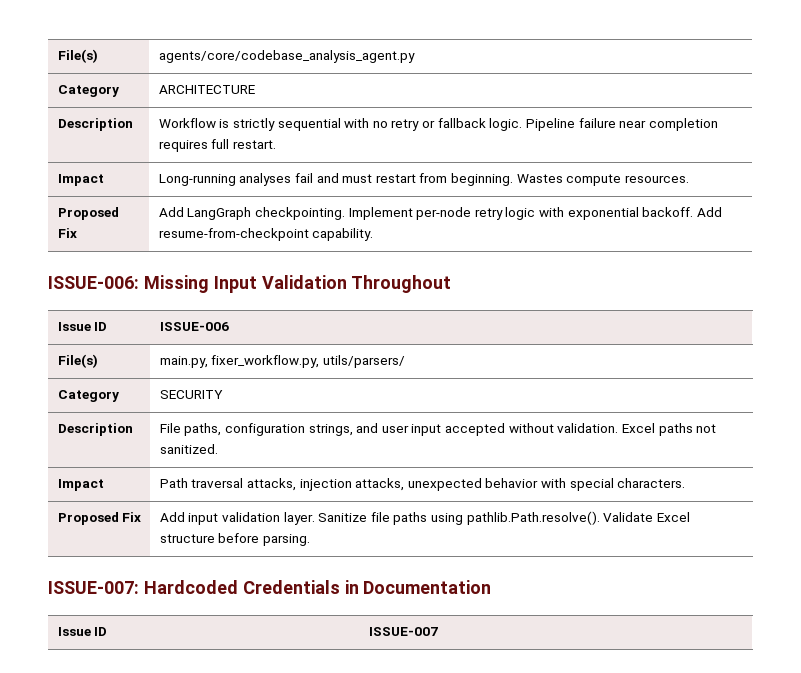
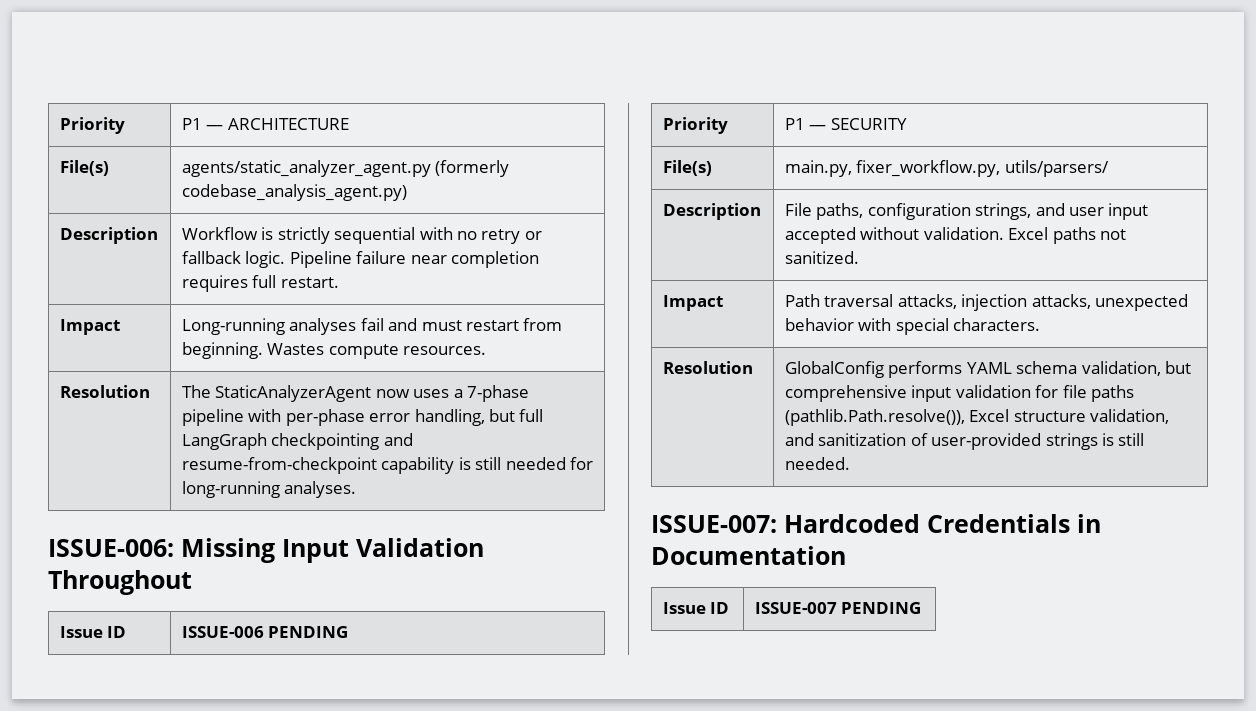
[57,49,98,63] [158,50,415,63] [57,85,119,97] [158,85,255,94] File(s) | agents/core/codebase_analysis_agent.py // Category | ARCHITECTURE -> [59,117,125,134] [181,118,349,130] [59,160,109,176] [181,160,510,177] [181,184,407,201] Priority | P1 — ARCHITECTURE // File(s) | agents/static_analyzer_agent.py (formerly codebase_analysis_agent.py)
[57,207,119,220] [57,228,77,238] [158,207,723,220] [158,228,374,241] Proposed Fix | Add LangGraph checkpointing. Implement per-node retry logic with exponential backoff. Add resume-from-checkpoint capability. -> [59,385,150,398] [181,385,529,402] [181,409,544,426] [181,433,413,450] [181,457,593,474] [181,481,357,498] Resolution | The StaticAnalyzerAgent now uses a 7-phase pipeline with per-phase error handling, but full LangGraph checkpointing and resume-from-checkpoint capability is still needed for long-running analyses.
(229, 326) none -> [268,626,349,638] [662,117,728,134] [784,118,907,130] PENDING // Priority | P1 — SECURITY
[57,390,119,402] [159,390,223,399] // Category | SECURITY -> (1109, 168) none
[57,512,142,525] [159,511,691,525] [159,533,310,546] Proposed Fix | Add input validation layer. Sanitize file paths using pathlib.Path.resolve(). Validate Excel structure before parsing. -> [662,361,753,374] [784,361,1191,378] [784,385,1134,402] [784,409,1170,426] [784,433,1145,450] [784,457,850,470] Resolution | GlobalConfig performs YAML schema validation, but comprehensive input validation for file paths (pathlib.Path.resolve()), Excel structure validation, and sanitization of user-provided strings is still needed.
(438, 631) none -> [841,602,922,614] PENDING

